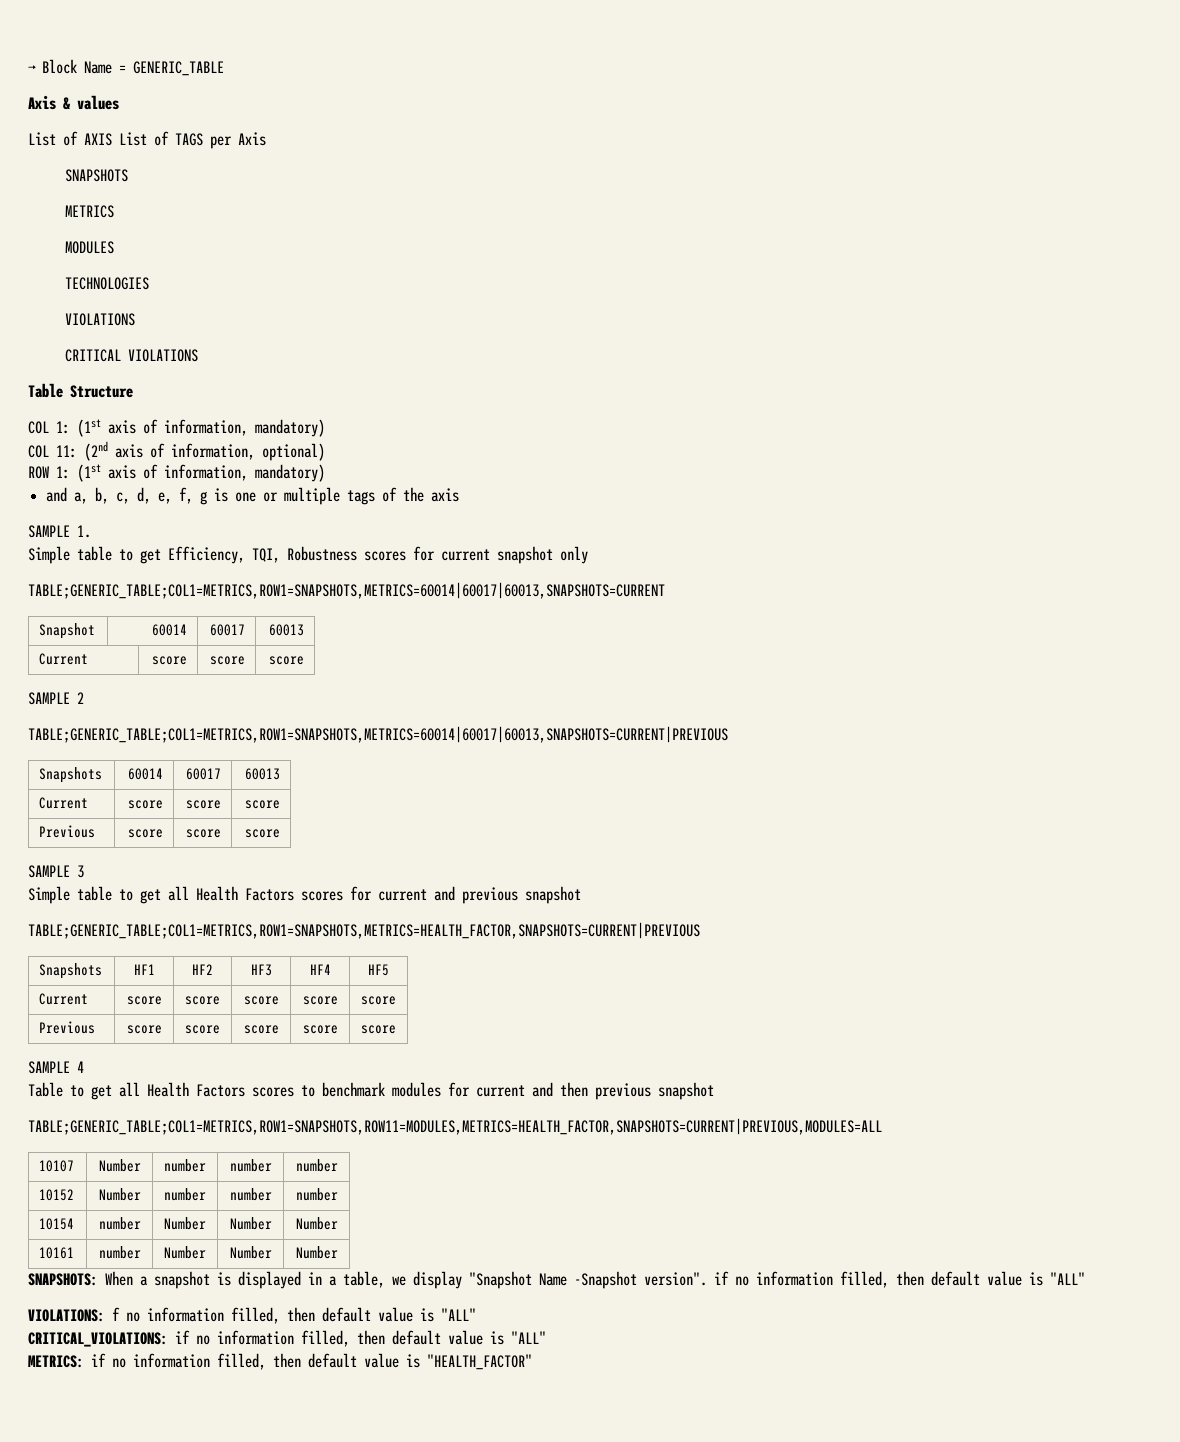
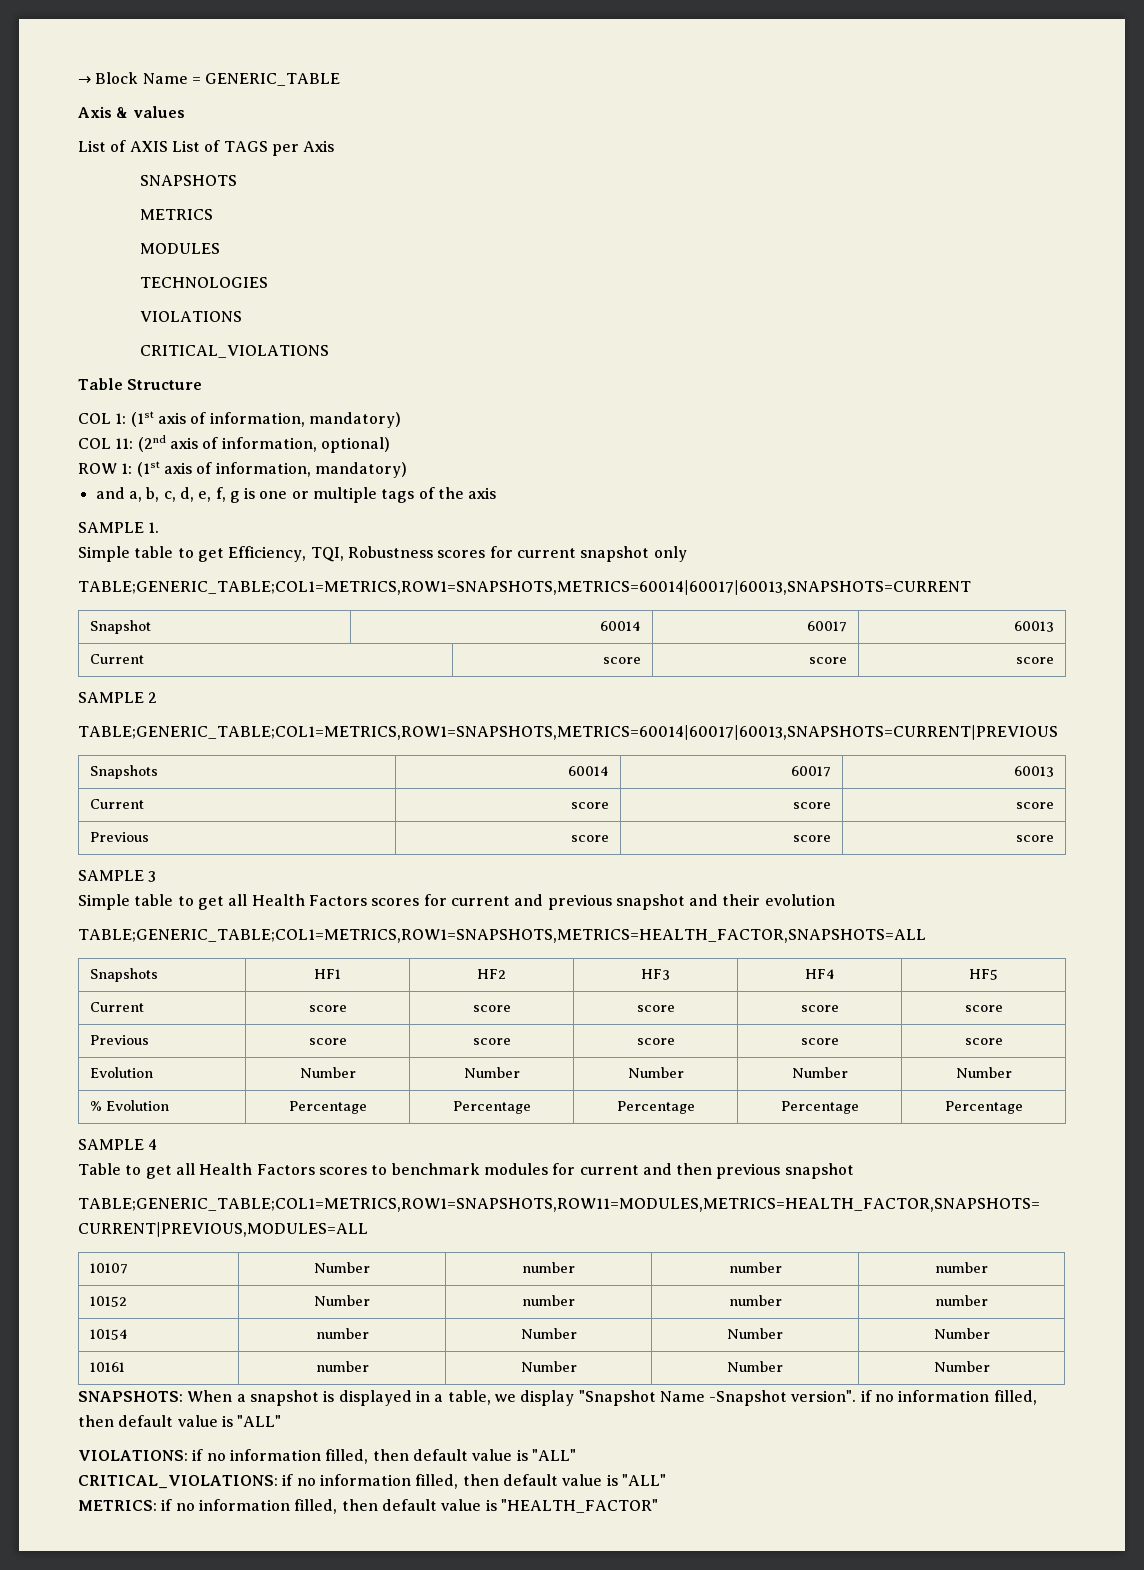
[64,349,198,362] CRITICAL VIOLATIONS -> [139,345,329,358] CRITICAL_VIOLATIONS
[28,922,700,939] // TABLE;GENERIC_TABLE;COL1=METRICS,ROW1=SNAPSHOTS,METRICS=HEALTH_FACTOR,SNAPSHOTS=CURRENT|PREVIOUS -> [689,894,835,906] [78,929,926,943] and their evolution // TABLE;GENERIC_TABLE;COL1=METRICS,ROW1=SNAPSHOTS,METRICS=HEALTH_FACTOR,SNAPSHOTS=ALL
(396, 1029) none -> [90,1067,154,1078] [299,1067,356,1078] [463,1067,520,1078] [627,1067,684,1078] [791,1067,848,1078] [955,1067,1012,1078] [90,1100,170,1111] [288,1101,367,1114] [452,1101,531,1114] [616,1101,695,1114] [780,1101,859,1114] [944,1101,1023,1114] // Evolution | Number | Number | Number | Number | Number // % Evolution | Percentage | Percentage | Percentage | Percentage | Percentage
[112,1307,120,1321] f -> [192,1449,204,1461] if

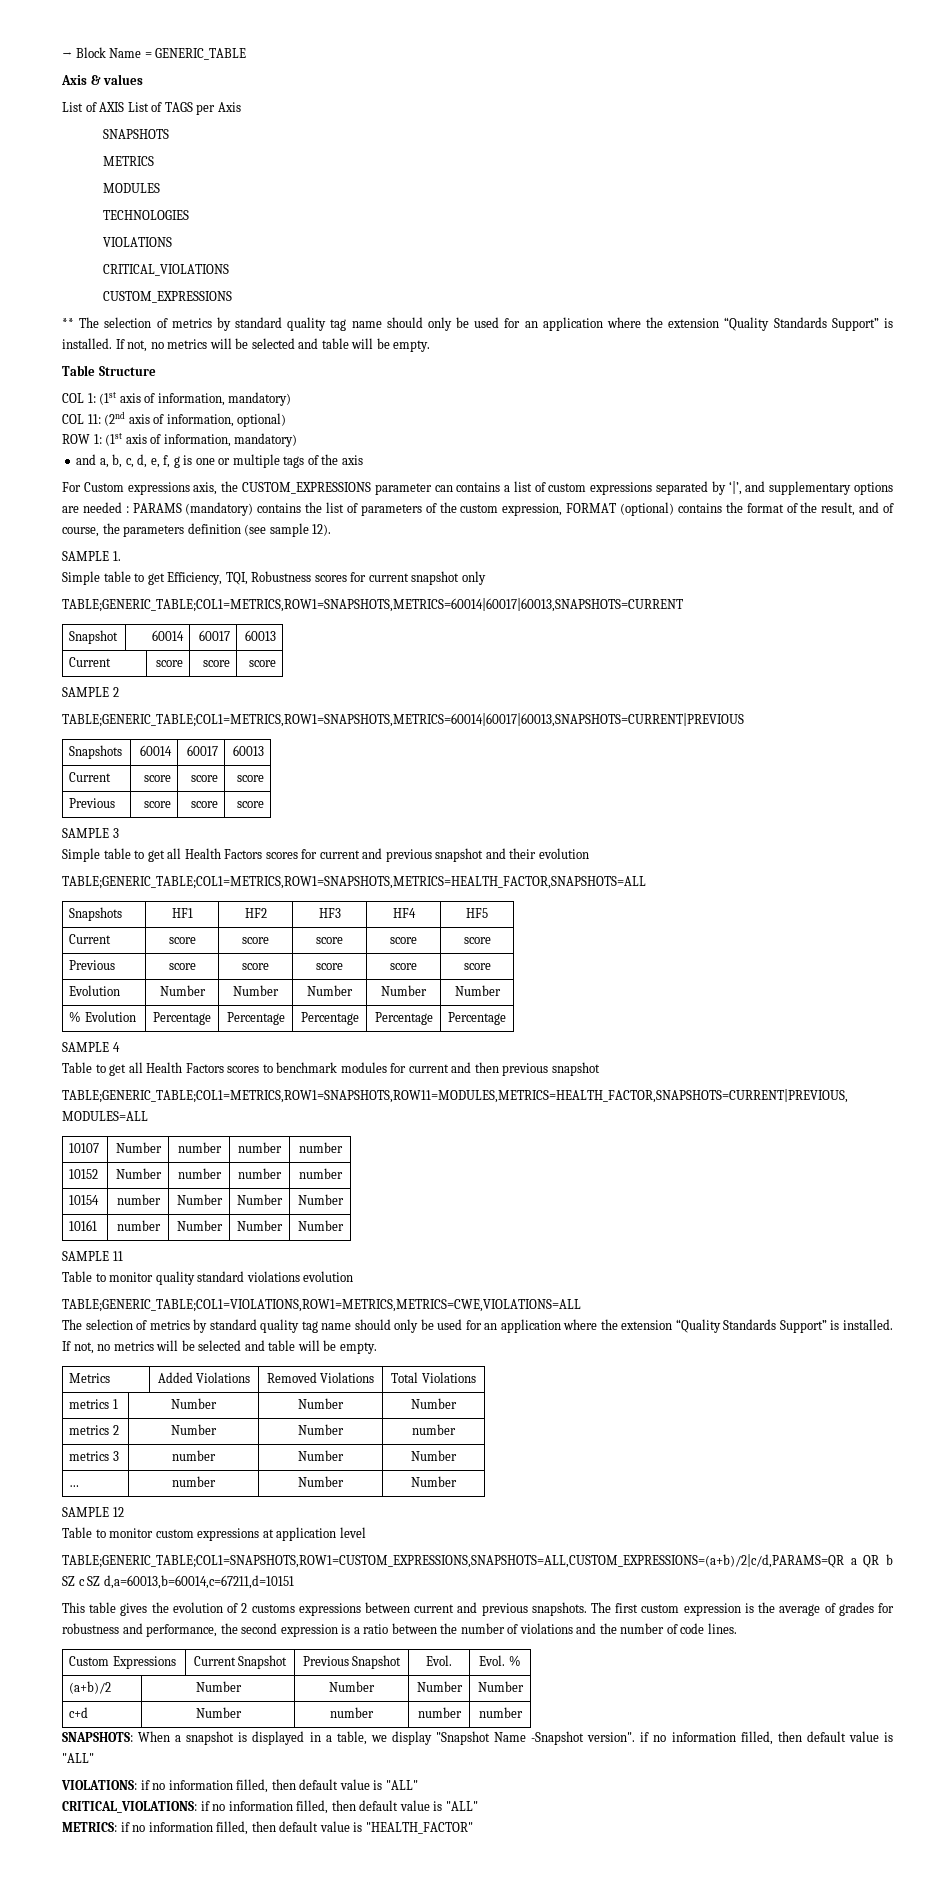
(329, 351) none -> [102,291,232,303] [62,317,893,331] [62,338,431,352] // CUSTOM_EXPRESSIONS // ** The selection of metrics by standard quality tag name should only be used for an application where the extension “Quality Standards Support” is installed. If not, no metrics will be selected and table will be empty.
(497, 493) none -> [62,481,893,495] [62,502,894,516] [62,523,332,537] // For Custom expressions axis, the CUSTOM_EXPRESSIONS parameter can contains a list of custom expressions separated by ‘|’, and supplementary options are needed : PARAMS (mandatory) contains the list of parameters of the custom expression, FORMAT (optional) contains the format of the result, and of course, the parameters definition (see sample 12).
(990, 1366) none -> [62,1251,123,1261] [62,1271,354,1285] [62,1299,581,1312] [62,1319,893,1333] [62,1340,377,1354] [69,1373,111,1383] [157,1372,251,1383] [266,1372,375,1383] [391,1372,476,1383] [69,1399,118,1409] [171,1398,217,1409] [298,1398,344,1409] [411,1398,457,1409] [69,1425,119,1435] [171,1424,217,1435] [298,1424,344,1435] [412,1424,456,1435] [69,1451,119,1461] [172,1450,216,1461] [298,1450,344,1461] [411,1450,457,1461] [69,1485,80,1487] [172,1476,216,1487] [298,1476,344,1487] [411,1476,457,1487] [62,1507,124,1517] [62,1527,366,1541] [62,1554,893,1568] [62,1575,294,1589] [62,1602,895,1616] [62,1623,737,1637] [69,1656,176,1669] [193,1655,288,1669] [302,1655,402,1669] [426,1655,452,1666] [479,1655,521,1666] [69,1681,112,1694] [195,1681,242,1692] [329,1681,375,1692] [416,1681,463,1692] [477,1681,524,1692] [69,1707,89,1718] [195,1707,242,1718] [330,1707,374,1718] [417,1707,462,1718] [478,1707,523,1718] // SAMPLE 11 // Table to monitor quality standard violations evolution // TABLE;GENERIC_TABLE;COL1=VIOLATIONS,ROW1=METRICS,METRICS=CWE,VIOLATIONS=ALL // The selection of metrics by standard quality tag name should only be used for an application where the extension “Quality Standards Support” is installed. If not, no metrics will be selected and table will be empty. // Metrics | Added Violations | Removed Violations | Total Violations // metrics 1 | Number | Number | Number // metrics 2 | Number | Number | number // metrics 3 | number | Number | Number // … | number | Number | Number // SAMPLE 12 // Table to monitor custom expressions at application level // TABLE;GENERIC_TABLE;COL1=SNAPSHOTS,ROW1=CUSTOM_EXPRESSIONS,SNAPSHOTS=ALL,CUSTOM_EXPRESSIONS=(a+b)/2|c/d,PARAMS=QR a QR b SZ c SZ d,a=60013,b=60014,c=67211,d=10151 // This table gives the evolution of 2 customs expressions between current and previous snapshots. The first custom expression is the average of grades for robustness and performance, the second expression is a ratio between the number of violations and the number of code lines. // Custom Expressions | Current Snapshot | Previous Snapshot | Evol. | Evol. % // (a+b)/2 | Number | Number | Number | Number // c+d | Number | number | number | number

